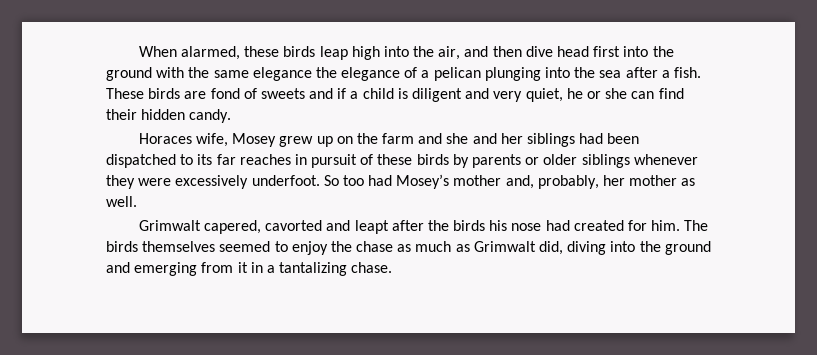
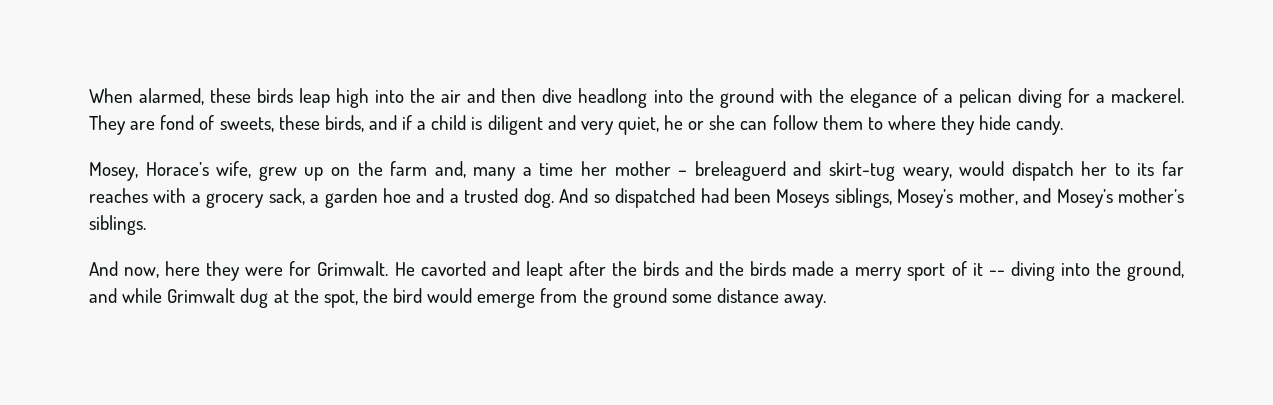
[438,46,461,60] air, -> [441,90,462,103] air
[556,46,621,57] head first -> [578,88,648,108] headlong
[213,67,337,81] same elegance the -> (844, 95) none
[484,67,701,81] [106,88,305,99] plunging into the sea after a fish. These birds are fond of sweets -> [1017,88,1184,108] [89,115,364,135] diving for a mackerel. They are fond of sweets, these birds,
[658,88,684,99] [106,109,232,123] [138,133,277,147] find their hidden candy. // Horaces wife, Mosey -> [772,115,1064,135] [89,161,252,181] follow them to where they hide candy. // Mosey, Horace’s wife,
[418,133,640,147] [106,154,698,168] [106,174,696,189] [106,196,137,207] [138,220,261,234] and she and her siblings had been dispatched to its far reaches in pursuit of these birds by parents or older siblings whenever they were excessively underfoot. So too had Mosey’s mother and, probably, her mother as well. // Grimwalt capered, -> [434,161,1184,181] [89,188,1184,208] [89,215,146,235] [89,261,415,281] and, many a time her mother – breleaguerd and skirt-tug weary, would dispatch her to its far reaches with a grocery sack, a garden hoe and a trusted dog. And so dispatched had been Moseys siblings, Mosey’s mother, and Mosey’s mother’s siblings. // And now, here they were for Grimwalt. He
[489,220,709,231] [106,241,711,255] [106,262,393,276] his nose had created for him. The birds themselves seemed to enjoy the chase as much as Grimwalt did, diving into the ground and emerging from it in a tantalizing chase. -> [685,261,1184,281] [89,288,827,308] and the birds made a merry sport of it -- diving into the ground, and while Grimwalt dug at the spot, the bird would emerge from the ground some distance away.

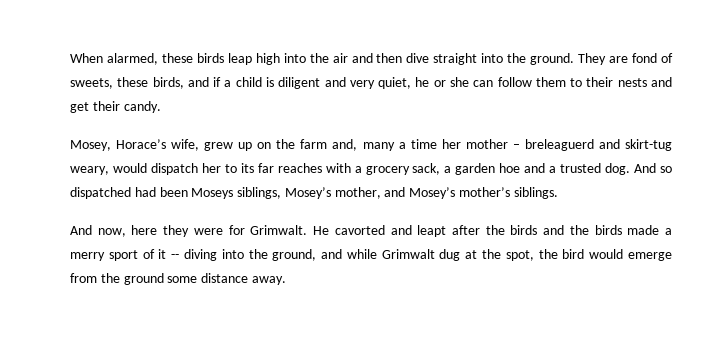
[578,88,1184,108] headlong into the ground with the elegance of a pelican diving for a mackerel. -> [433,53,575,65] straight into the ground.
[887,115,1012,135] where they hide -> [586,77,673,87] [70,101,120,113] their nests and get their

